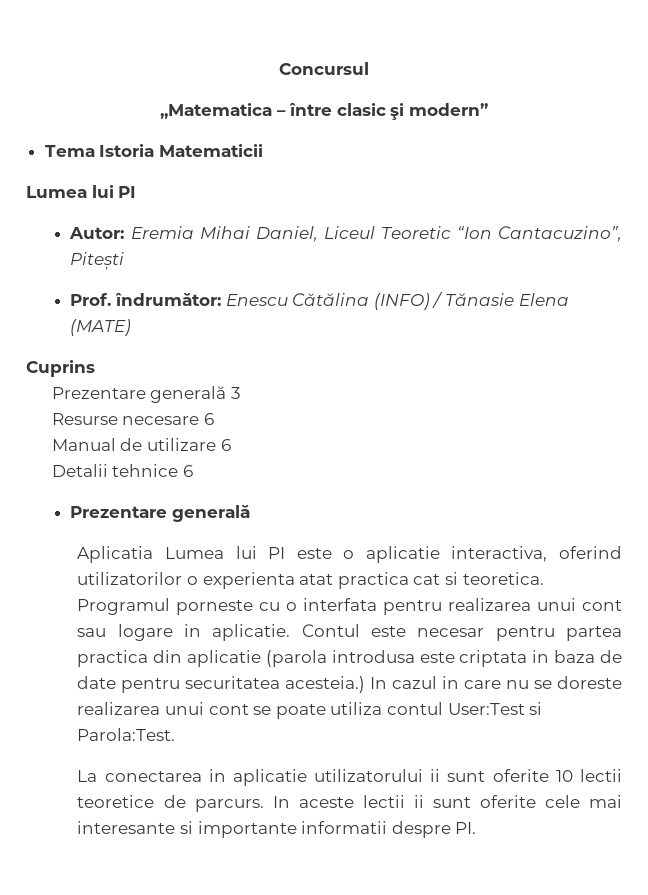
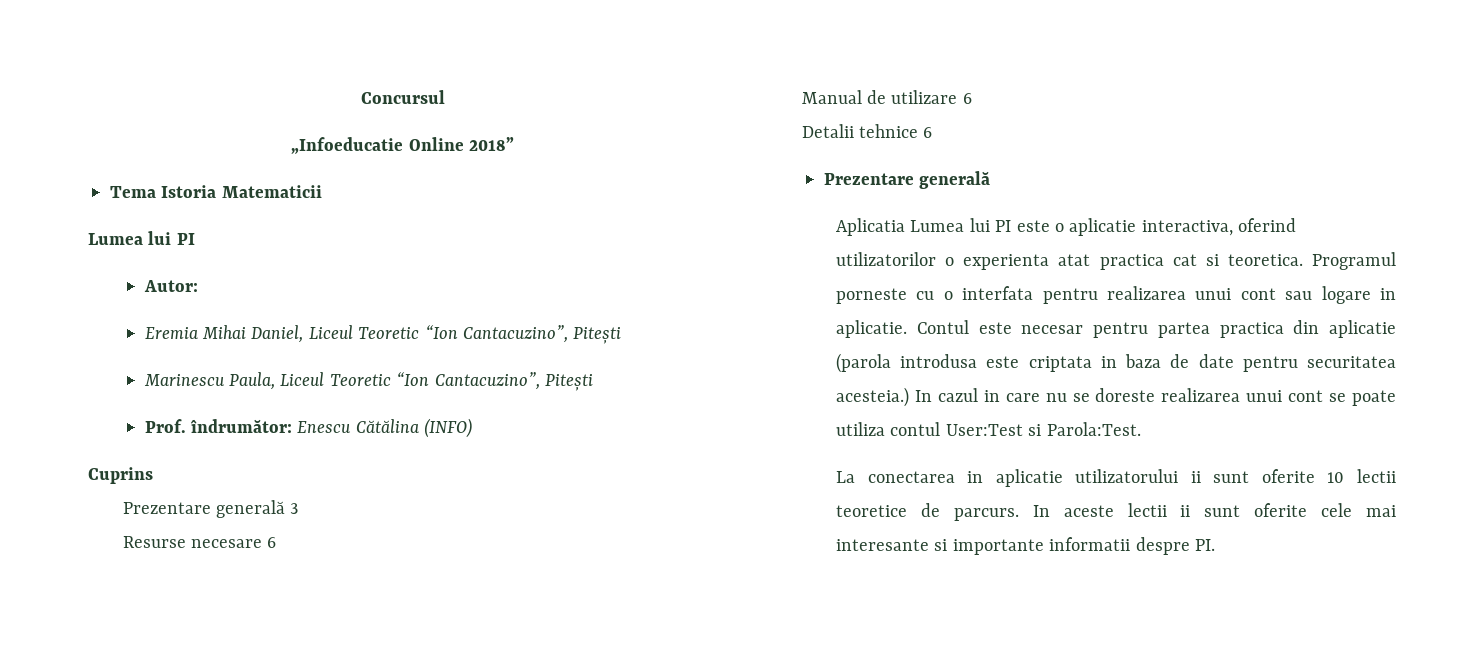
[160,103,488,120] „Matematica – între clasic şi modern” -> [291,137,514,154] „Infoeducatie Online 2018”
(125, 233) none -> (198, 286) //
(125, 261) none -> [143,372,593,391] // Marinescu Paula, Liceul Teoretic “Ion Cantacuzino”, Pitești
[432,292,569,308] [70,319,132,336] / Tănasie Elena (MATE) -> (473, 428) none

